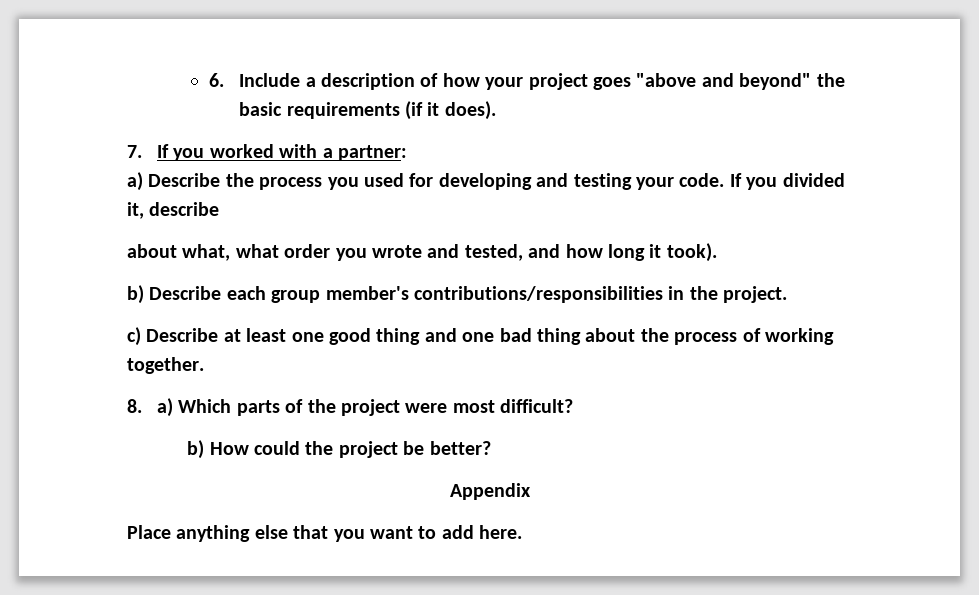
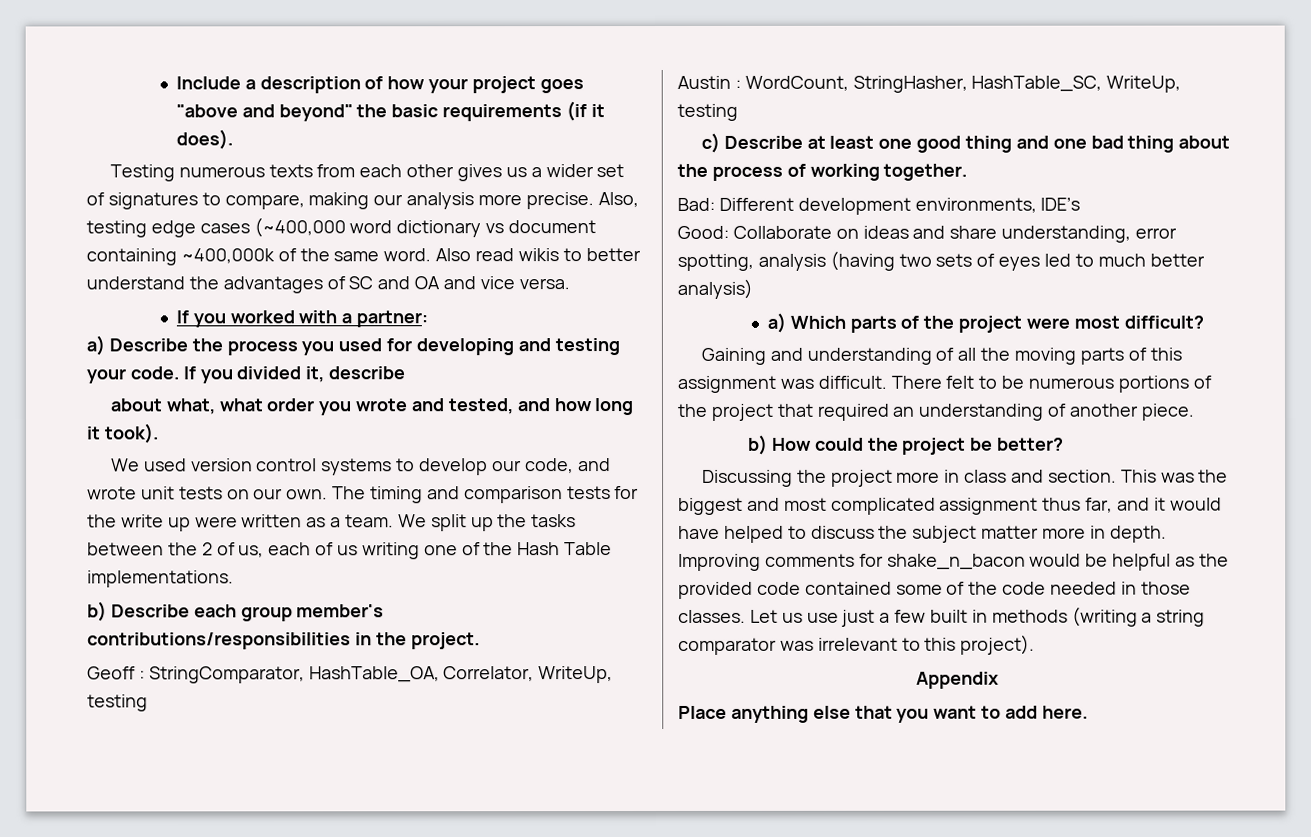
[209,73,225,87] 6. -> (175, 83) none
[127,145,142,158] 7. -> [109,164,625,182] [86,192,639,210] [86,217,597,238] [86,248,641,266] [86,276,570,294] Testing numerous texts from each other gives us a wider set of signatures to compare, making our analysis more precise. Also, testing edge cases (~400,000 word dictionary vs document containing ~400,000k of the same word. Also read wikis to better understand the advantages of SC and OA and vice versa. //
(717, 252) none -> [110,458,611,476] [87,486,640,504] [87,514,577,532] [87,542,613,560] [87,570,234,588] // We used version control systems to develop our code, and wrote unit tests on our own. The timing and comparison tests for the write up were written as a team. We split up the tasks between the 2 of us, each of us writing one of the Hash Table implementations.
(788, 294) none -> [87,666,614,684] [87,694,148,712] [677,75,1182,93] [677,103,738,121] // Geoff : StringComparator, HashTable_OA, Correlator, WriteUp, testing // Austin : WordCount, StringHasher, HashTable_SC, WriteUp, testing
[127,399,142,413] 8. -> [677,197,1081,215] [677,225,1178,243] [677,250,1205,271] [677,278,753,299] Bad: Different development environments, IDE’s // Good: Collaborate on ideas and share understanding, error spotting, analysis (having two sets of eyes led to much better analysis) //
(574, 406) none -> [700,347,1182,365] [677,375,1212,393] [677,403,1195,421] // Gaining and understanding of all the moving parts of this assignment was difficult. There felt to be numerous portions of the project that required an understanding of another piece.
(491, 448) none -> [701,469,1229,487] [678,497,1222,515] [678,525,1167,543] [678,553,1229,571] [678,581,1191,599] [678,606,1206,627] [678,634,1036,655] // Discussing the project more in class and section. This was the biggest and most complicated assignment thus far, and it would have helped to discuss the subject matter more in depth. Improving comments for shake_n_bacon would be helpful as the provided code contained some of the code needed in those classes. Let us use just a few built in methods (writing a string comparator was irrelevant to this project).

